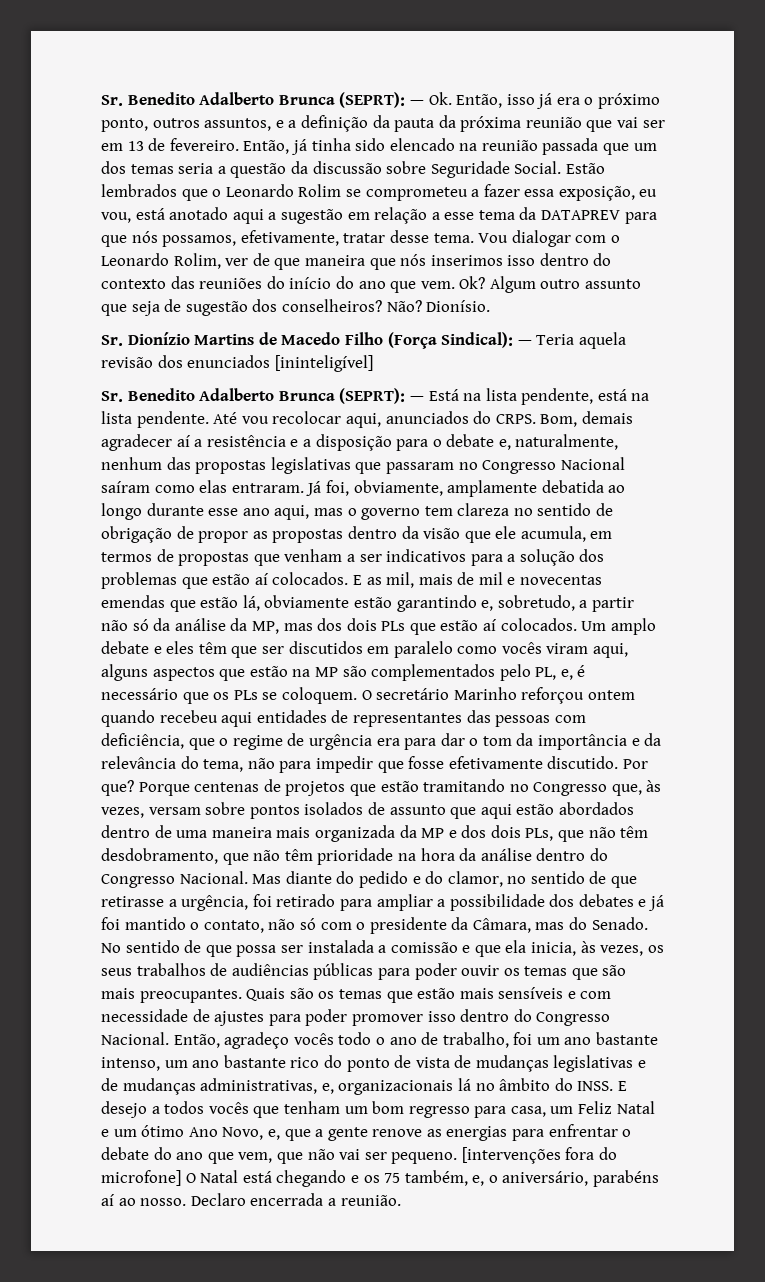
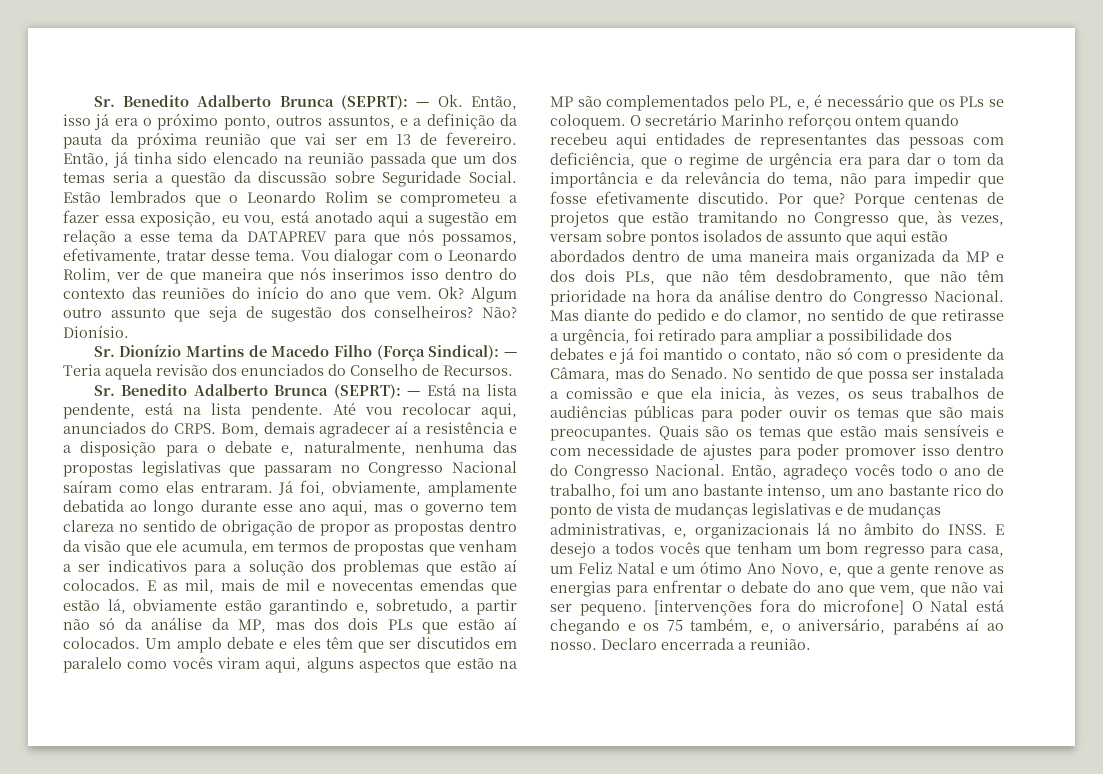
[274,355,373,372] [ininteligível] -> [328,364,513,376] do Conselho de Recursos.
[101,457,162,470] nenhum -> [414,441,484,453] nenhuma

